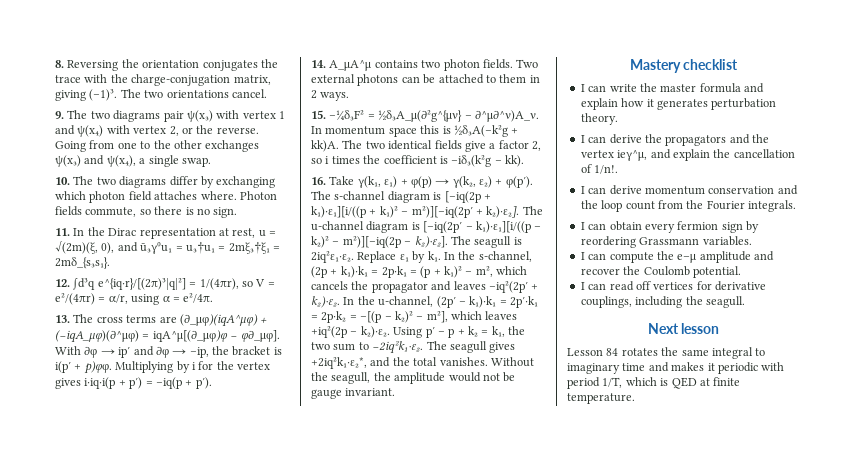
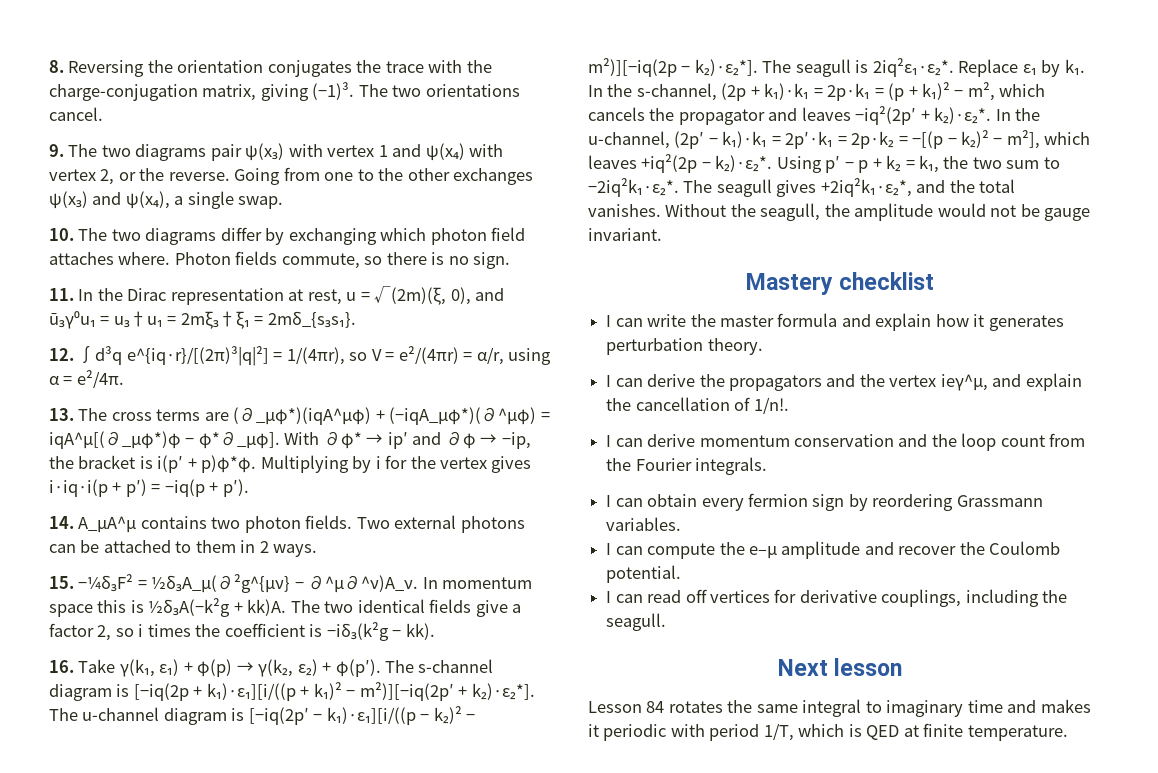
[179,314,268,327] [55,330,280,343] [55,346,98,358] (∂_μφ)(iqA^μφ) + (−iqA_μφ)(∂^μφ) = iqA^μ[(∂_μφ)φ − φ∂_μφ]. With ∂φ -> [233,407,550,425] [49,431,362,449] (∂_μφ*)(iqA^μφ) + (−iqA_μφ*)(∂^μφ) = iqA^μ[(∂_μφ*)φ − φ*∂_μφ]. With ∂φ*
[83,361,112,374] p)φφ. -> [201,455,257,473] p)φ*φ.
[486,206,520,218] k₂)·ε₂]. -> [471,683,535,700] k₂)·ε₂*].
[414,236,448,248] k₂)·ε₂]. -> [694,59,758,76] k₂)·ε₂*].
[311,251,354,263] 2iq²ε₁·ε₂. -> [872,58,954,77] 2iq²ε₁·ε₂*.
[311,296,340,308] k₂)·ε₂. -> [934,107,992,124] k₂)·ε₂*.
[360,326,390,338] k₂)·ε₂. -> [715,155,773,172] k₂)·ε₂*.
[372,341,424,354] −2iq²k₁·ε₂. -> [588,178,679,197] −2iq²k₁·ε₂*.

